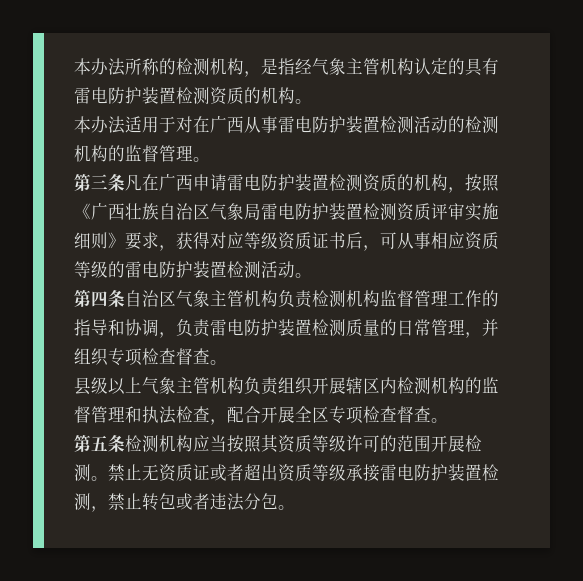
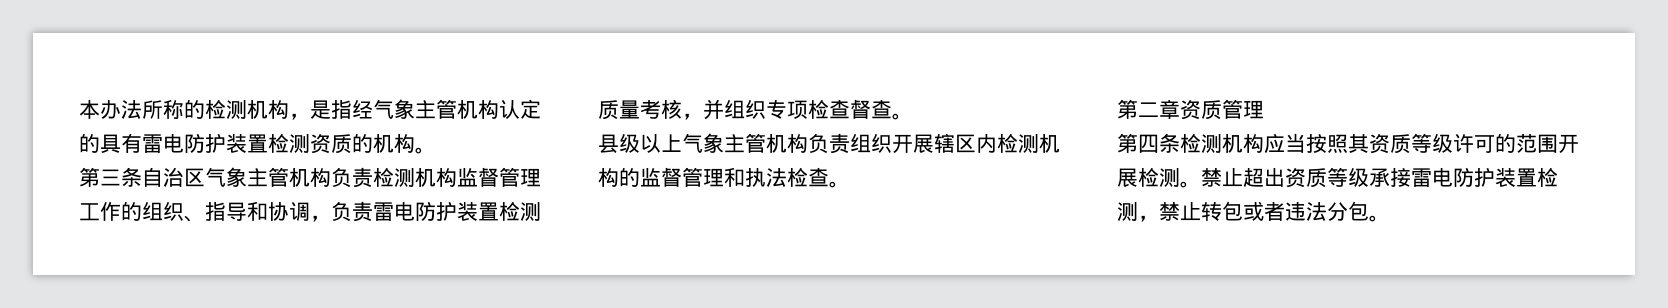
[74,116,499,134] [74,145,210,162] [74,173,499,193] [74,203,499,221] [74,232,499,251] [74,261,312,278] [74,289,108,307] 本办法适用于对在广西从事雷电防护装置检测活动的检测机构的监督管理。 // 第三条凡在广西申请雷电防护装置检测资质的机构，按照《广西壮族自治区气象局雷电防护装置检测资质评审实施细则》要求，获得对应等级资质证书后，可从事相应资质等级的雷电防护装置检测活动。 // 第四 -> [79,167,121,187] 第三
(499, 298) none -> [142,202,205,222] 组织、
[380,319,465,336] 的日常管理 -> [640,99,682,119] 考核
[210,406,448,425] [74,434,108,452] ，配合开展全区专项检查督查。 // 第五 -> [829,181,850,188] [1117,99,1264,120] [1117,133,1159,153] 。 // 第二章资质管理 // 第四
[142,464,244,482] 无资质证或者 -> (1243, 177) none

